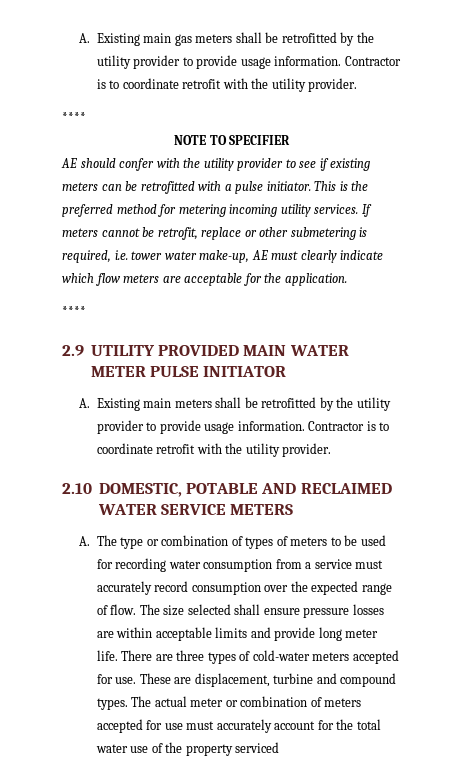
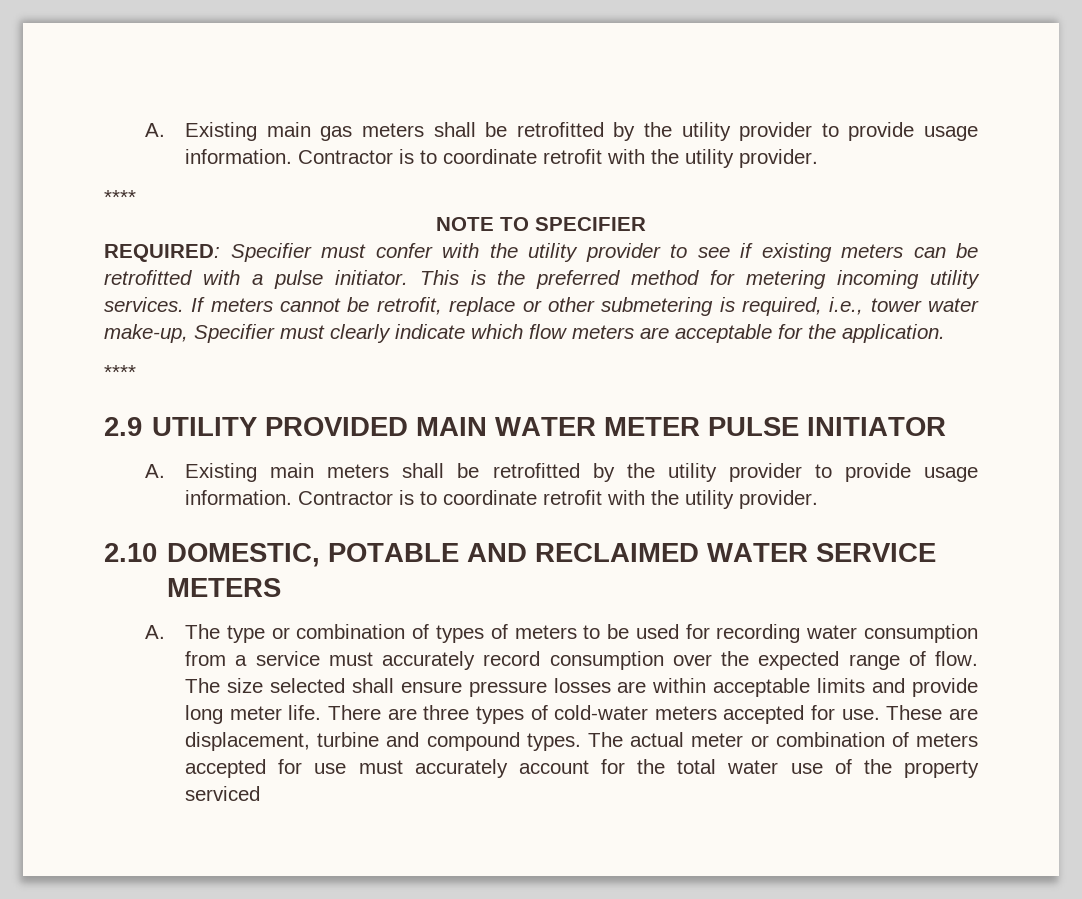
[61,158,116,168] AE should -> [104,243,366,262] REQUIRED: Specifier must
[114,250,128,260] i.e. -> [829,297,864,315] i.e.,
[251,250,268,260] AE -> [194,324,275,343] Specifier

